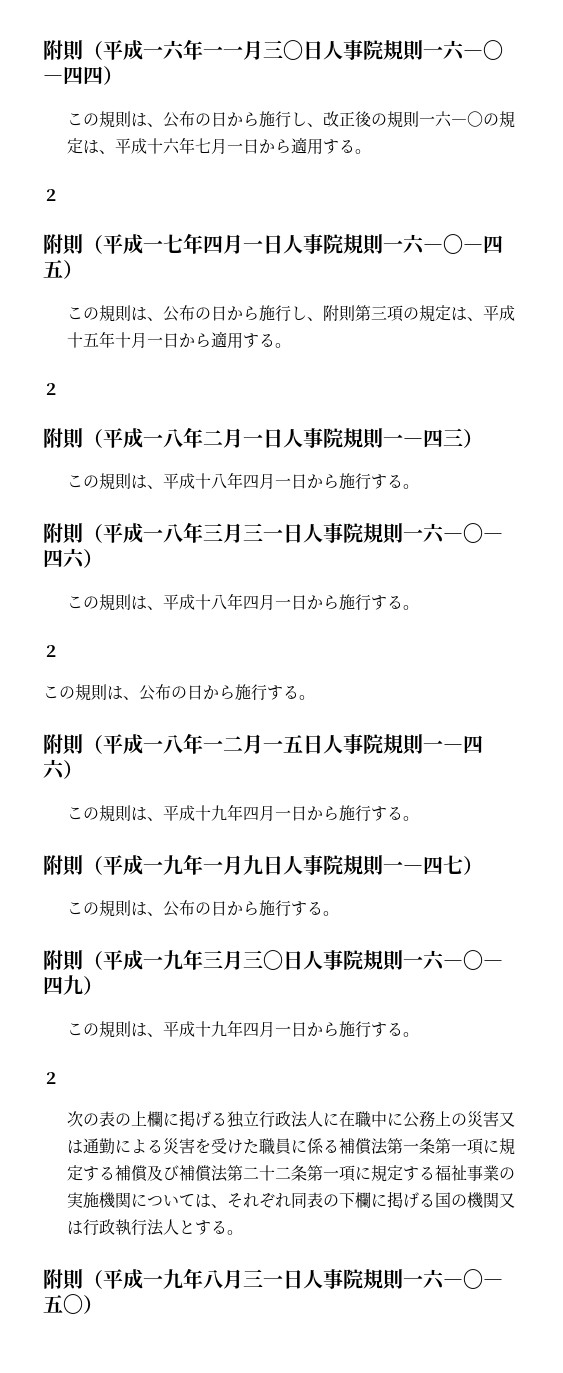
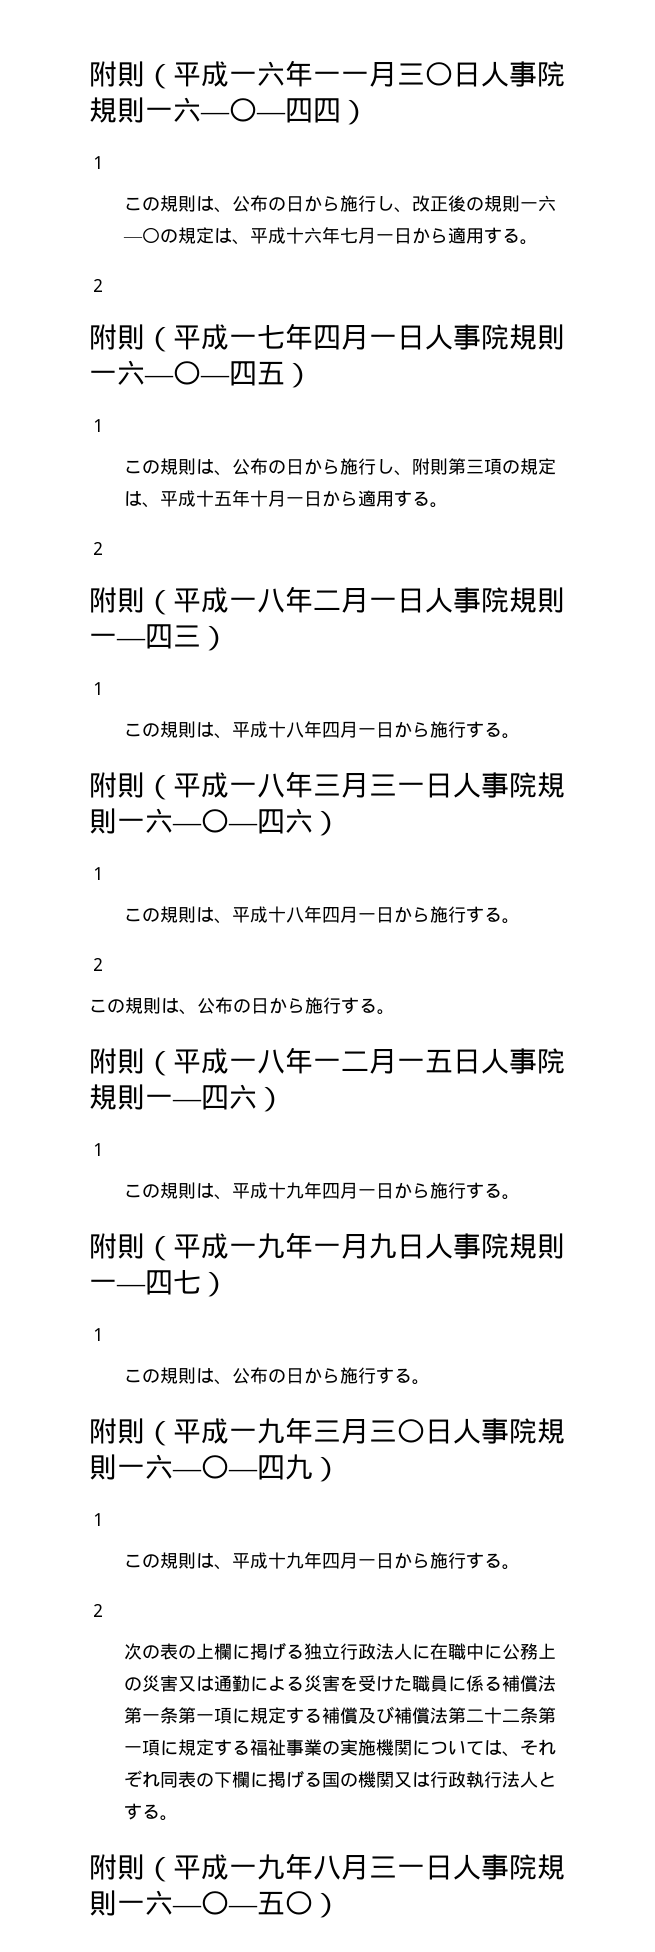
(123, 75) none -> [89,156,107,169] // １
(83, 269) none -> [89,419,107,432] // １
(483, 438) none -> [89,682,107,695] // １
(103, 558) none -> [89,867,107,880] // １
(83, 769) none -> [89,1143,107,1156] // １
(483, 865) none -> [89,1328,107,1341] // １
(103, 985) none -> [89,1513,107,1526] // １

